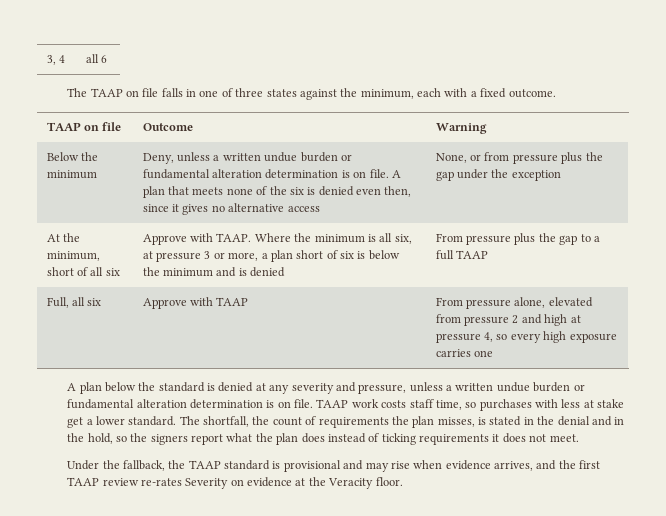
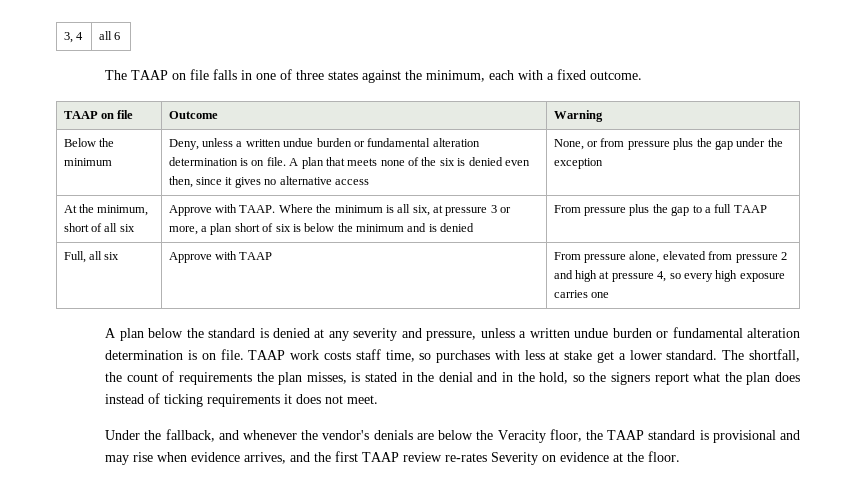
(165, 465) none -> [218,429,582,443] and whenever the vendor's denials are below the Veracity floor,
[328,478,374,489] Veracity -> (645, 457) none

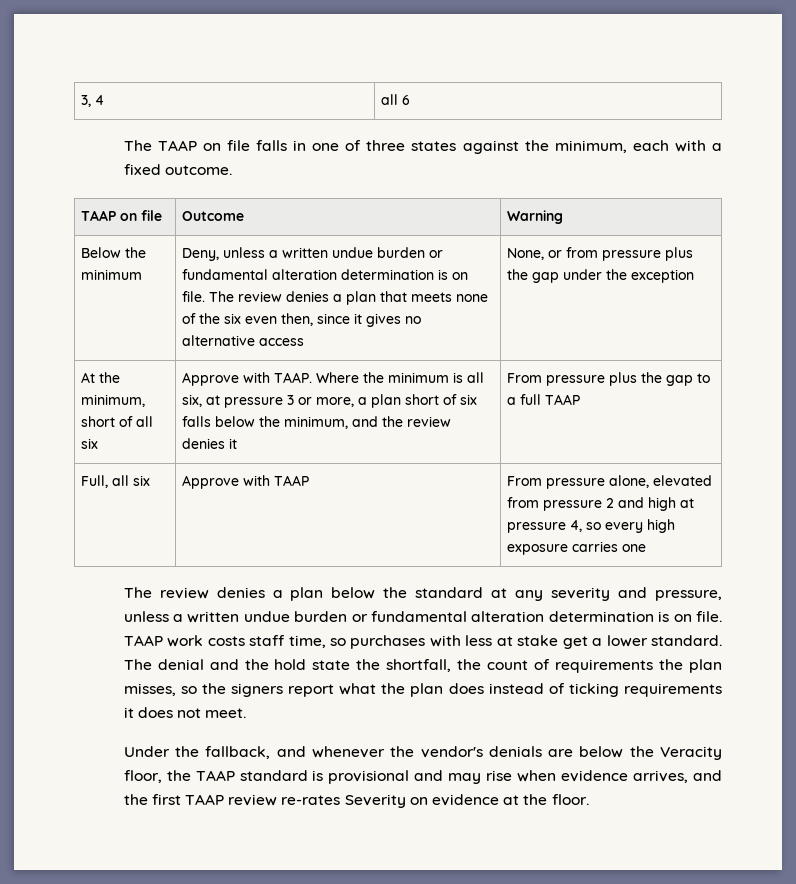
[289,158,299,166] A -> [209,291,343,302] The review denies a
[457,157,503,166] is denied -> (242, 318) none
[292,223,475,232] is below the minimum and is denied -> [182,416,452,429] [182,438,238,449] falls below the minimum, and the review denies it
[105,328,117,338] A -> [123,587,283,599] The review denies a
[259,328,310,338] is denied -> (484, 592) none
(745, 355) none -> [157,659,381,670] denial and the hold state the
[351,372,569,384] is stated in the denial and in the hold, -> (176, 689) none

